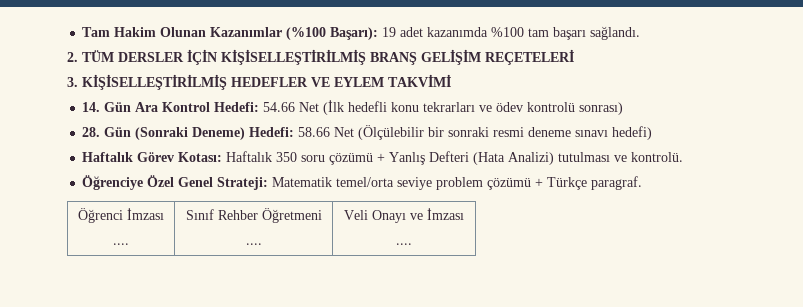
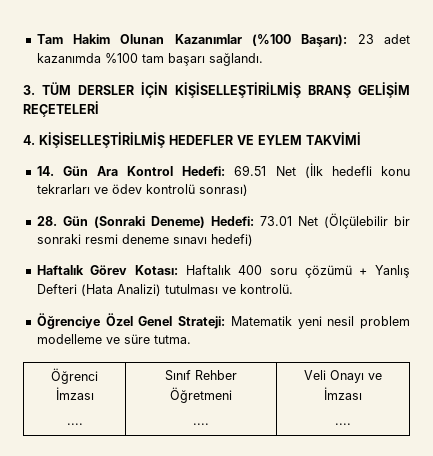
[382,27,397,37] 19 -> [357,34,374,44] 23
[67,52,78,62] 2. -> [23,85,35,95] 3.
[67,77,78,87] 3. -> [23,135,35,145] 4.
[263,102,296,112] 54.66 -> [234,165,267,176] 69.51
[298,127,331,137] 58.66 -> [259,216,292,226] 73.01
[276,152,298,162] 350 -> [238,265,263,275] 400
[336,176,643,190] temel/orta seviye problem çözümü + Türkçe paragraf. -> [297,316,410,329] [36,334,191,344] yeni nesil problem modelleme ve süre tutma.

